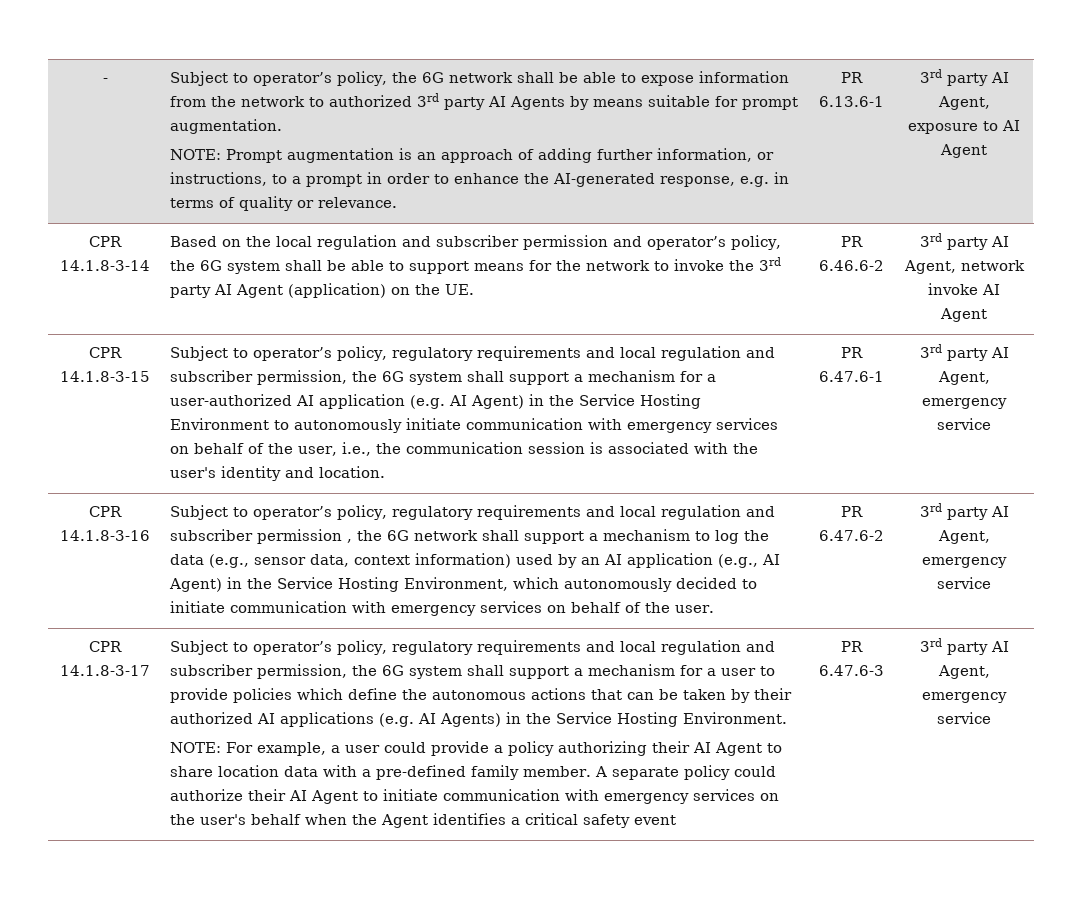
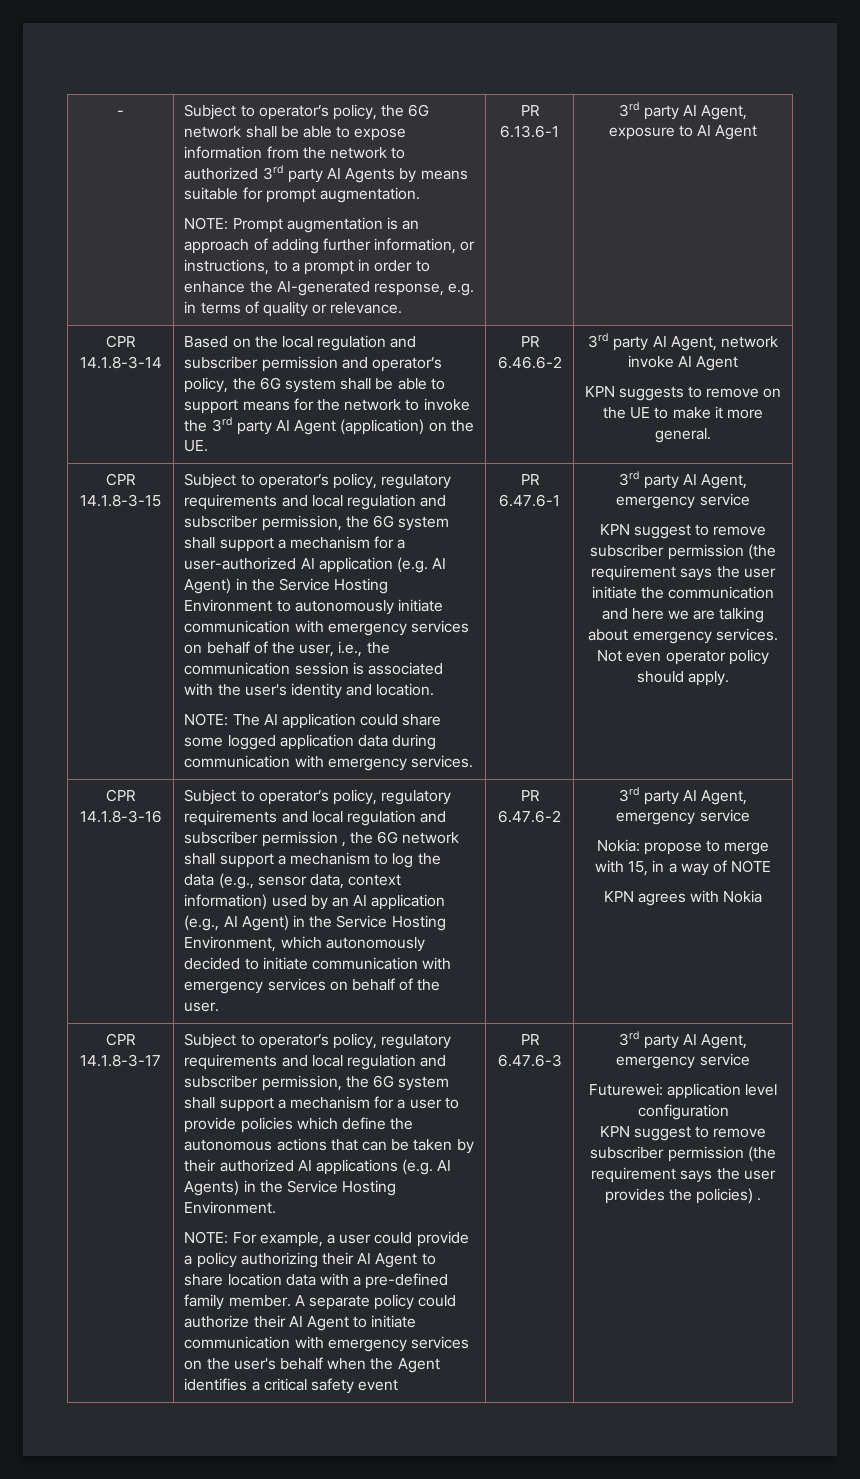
(987, 315) none -> [584,386,782,401] [603,406,763,419] [655,428,711,443] // KPN suggests to remove on the UE to make it more general.
(385, 472) none -> [184,713,442,729] [184,734,437,750] [184,755,474,771] // NOTE: The AI application could share some logged application data during communication with emergency services.
(991, 424) none -> [599,524,767,539] [590,544,776,560] [591,565,776,581] [591,586,775,599] [601,607,765,623] [588,628,778,644] [597,649,769,665] [636,671,730,686] // KPN suggest to remove subscriber permission (the requirement says the user initiate the communication and here we are talking about emergency services. Not even operator policy should apply.
(991, 583) none -> [596,839,770,855] [594,860,772,876] [603,890,763,906] // Nokia: propose to merge with 15, in a way of NOTE // KPN agrees with Nokia
(991, 718) none -> [588,1083,778,1099] [637,1104,729,1120] [599,1126,767,1141] [590,1146,776,1162] [591,1167,776,1183] [604,1188,762,1204] // Futurewei: application level configuration // KPN suggest to remove subscriber permission (the requirement says the user provides the policies) .

